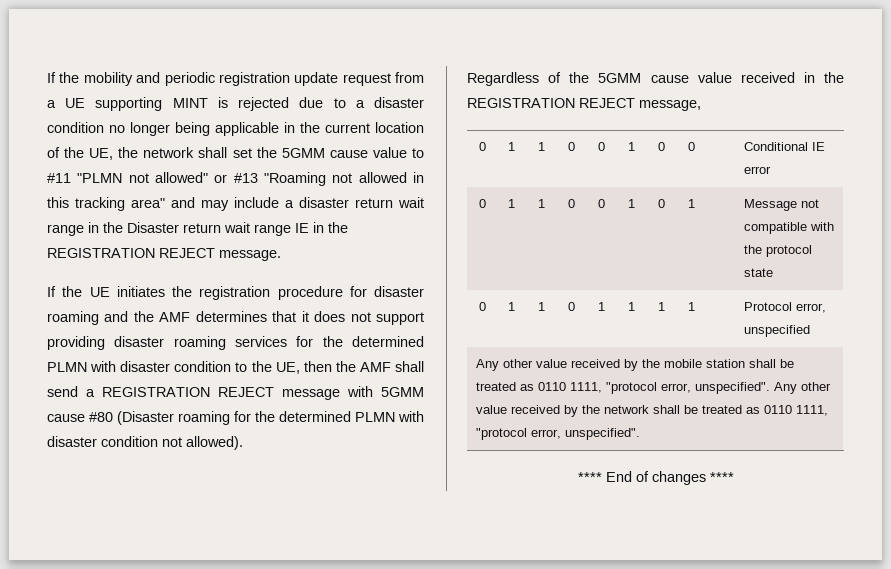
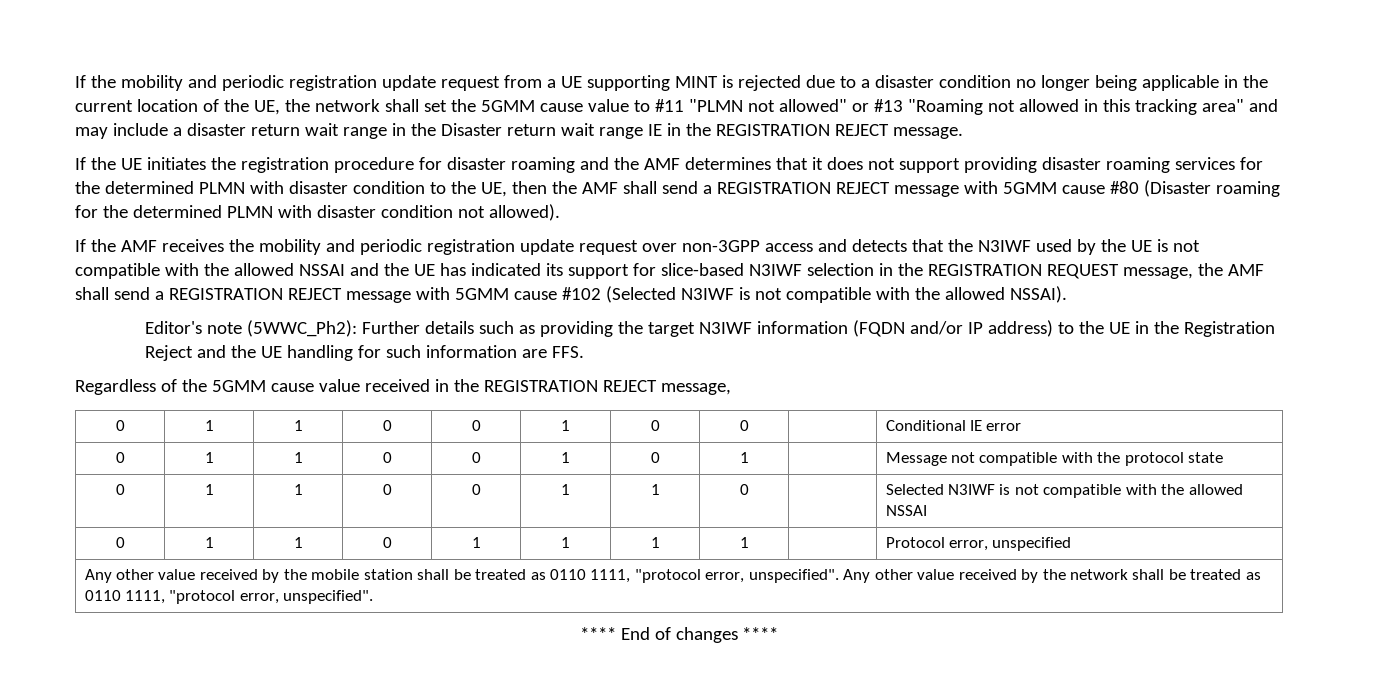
(243, 443) none -> [75,239,1200,255] [75,263,1264,279] [75,286,1067,303] [144,320,1275,337] [144,345,584,361] // If the AMF receives the mobility and periodic registration update request over non-3GPP access and detects that the N3IWF used by the UE is not compatible with the allowed NSSAI and the UE has indicated its support for slice-based N3IWF selection in the REGISTRATION REQUEST message, the AMF shall send a REGISTRATION REJECT message with 5GMM cause #102 (Selected N3IWF is not compatible with the allowed NSSAI). // Editor's note (5WWC_Ph2): Further details such as providing the target N3IWF information (FQDN and/or IP address) to the UE in the Registration Reject and the UE handling for such information are FFS.
(773, 272) none -> [115,484,125,495] [204,484,214,495] [293,484,303,495] [382,484,392,495] [471,484,481,495] [561,484,570,495] [650,484,660,495] [739,484,749,495] [885,484,1243,498] [885,505,927,516] // 0 | 1 | 1 | 0 | 0 | 1 | 1 | 0 | | Selected N3IWF is not compatible with the allowed NSSAI

